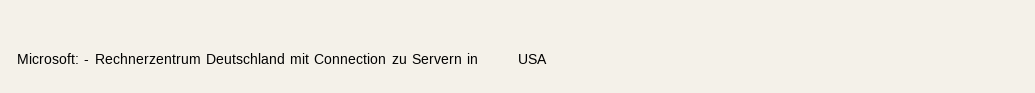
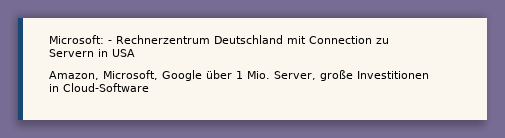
(547, 59) none -> [49,70,429,81] [49,83,149,92] // Amazon, Microsoft, Google über 1 Mio. Server, große Investitionen in Cloud-Software

